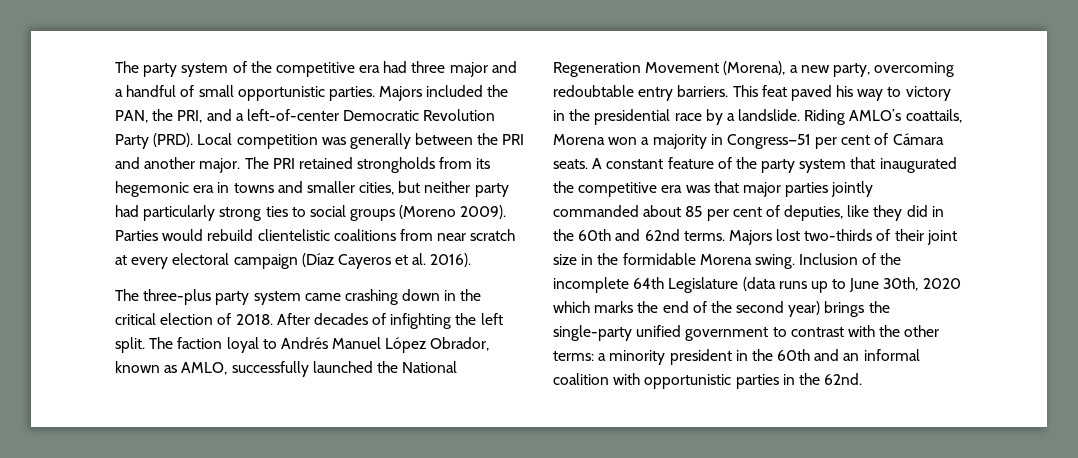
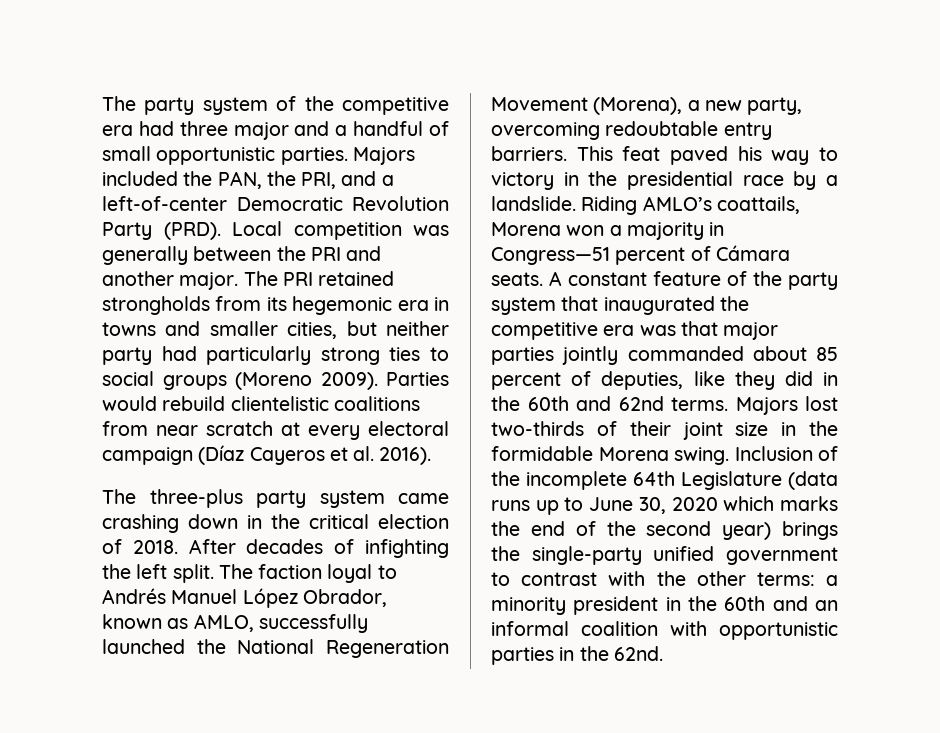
[815,135,871,149] per cent -> [615,247,686,265] percent
[706,207,762,221] per cent -> [491,372,561,390] percent
[883,277,919,291] 30th, -> [638,497,666,514] 30,

